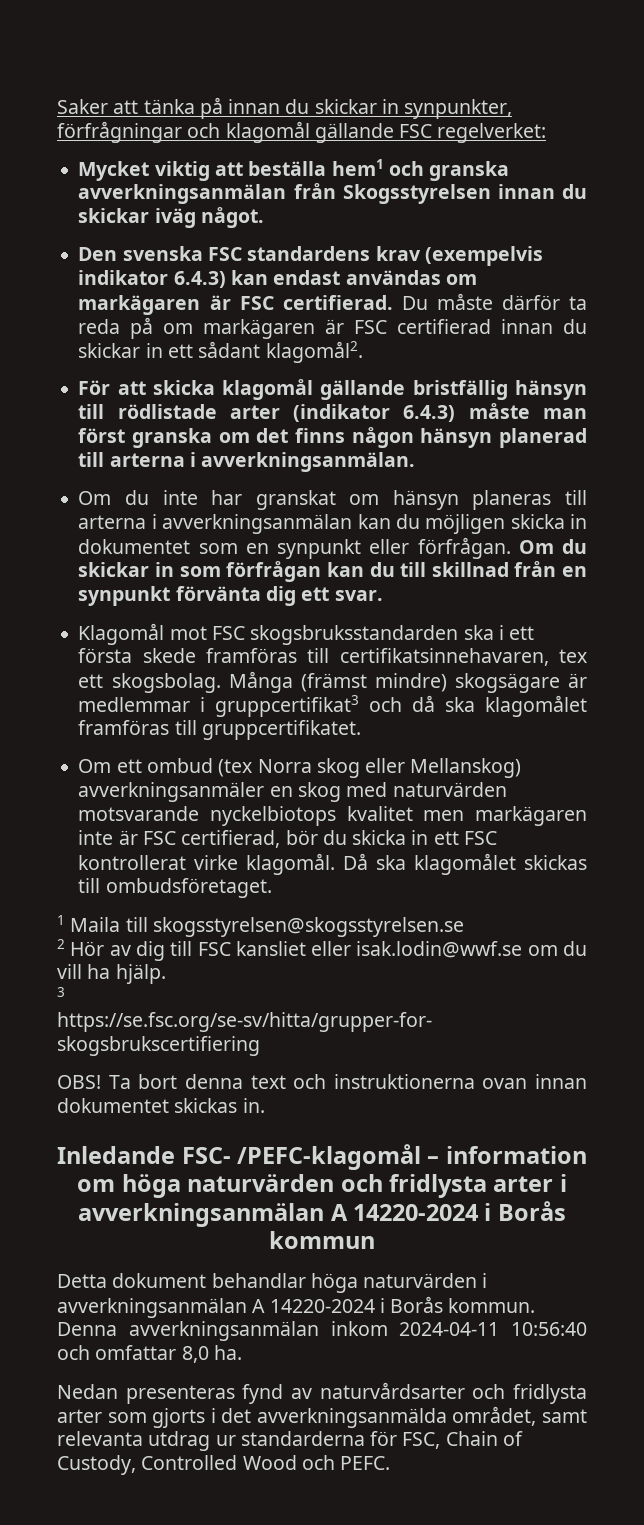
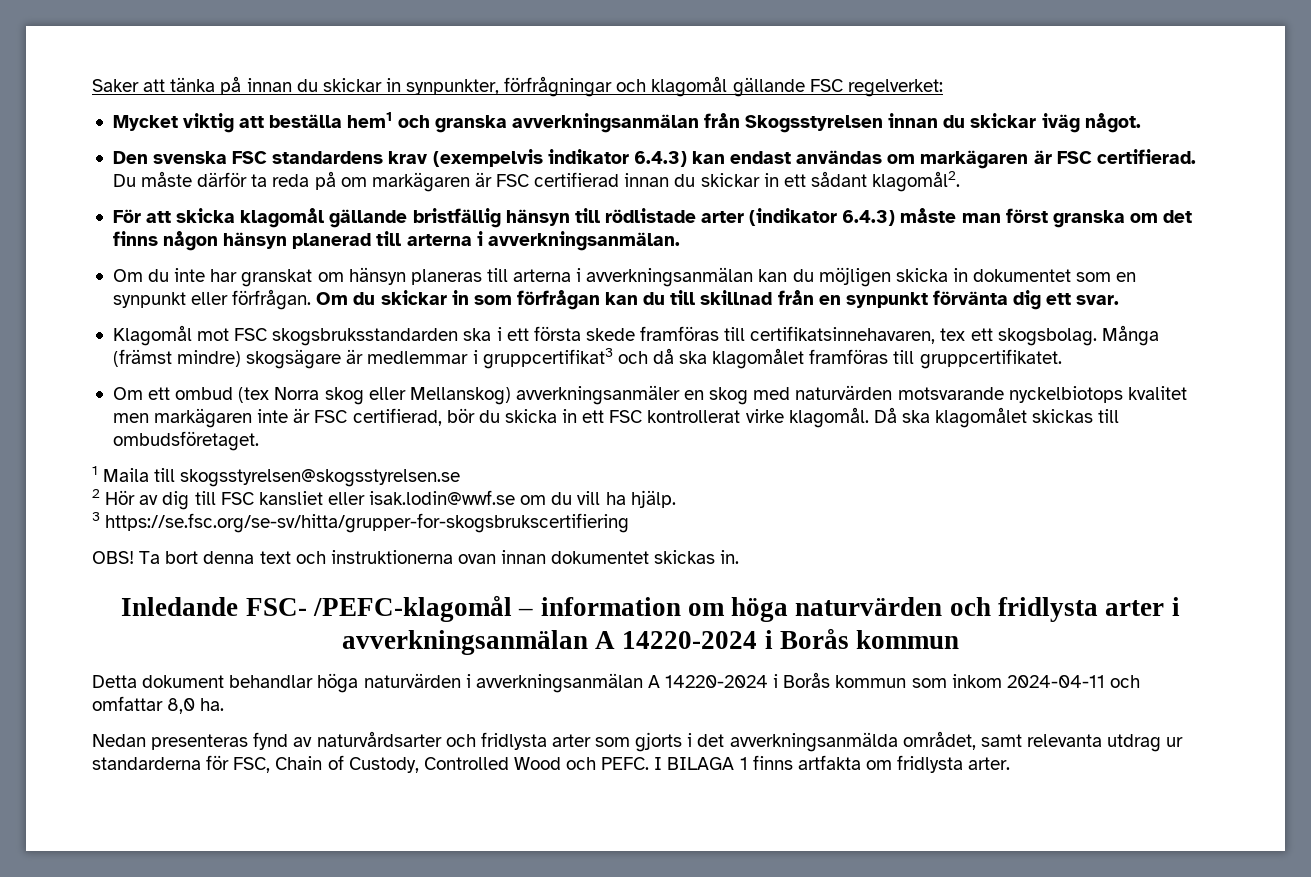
[448,1298,536,1313] [57,1321,319,1341] kommun. Denna avverkningsanmälan -> [835,675,947,688] kommun som
[511,1322,587,1336] 10:56:40 -> (1105, 681) none
(391, 1463) none -> [654,755,1011,773] I BILAGA 1 finns artfakta om fridlysta arter.

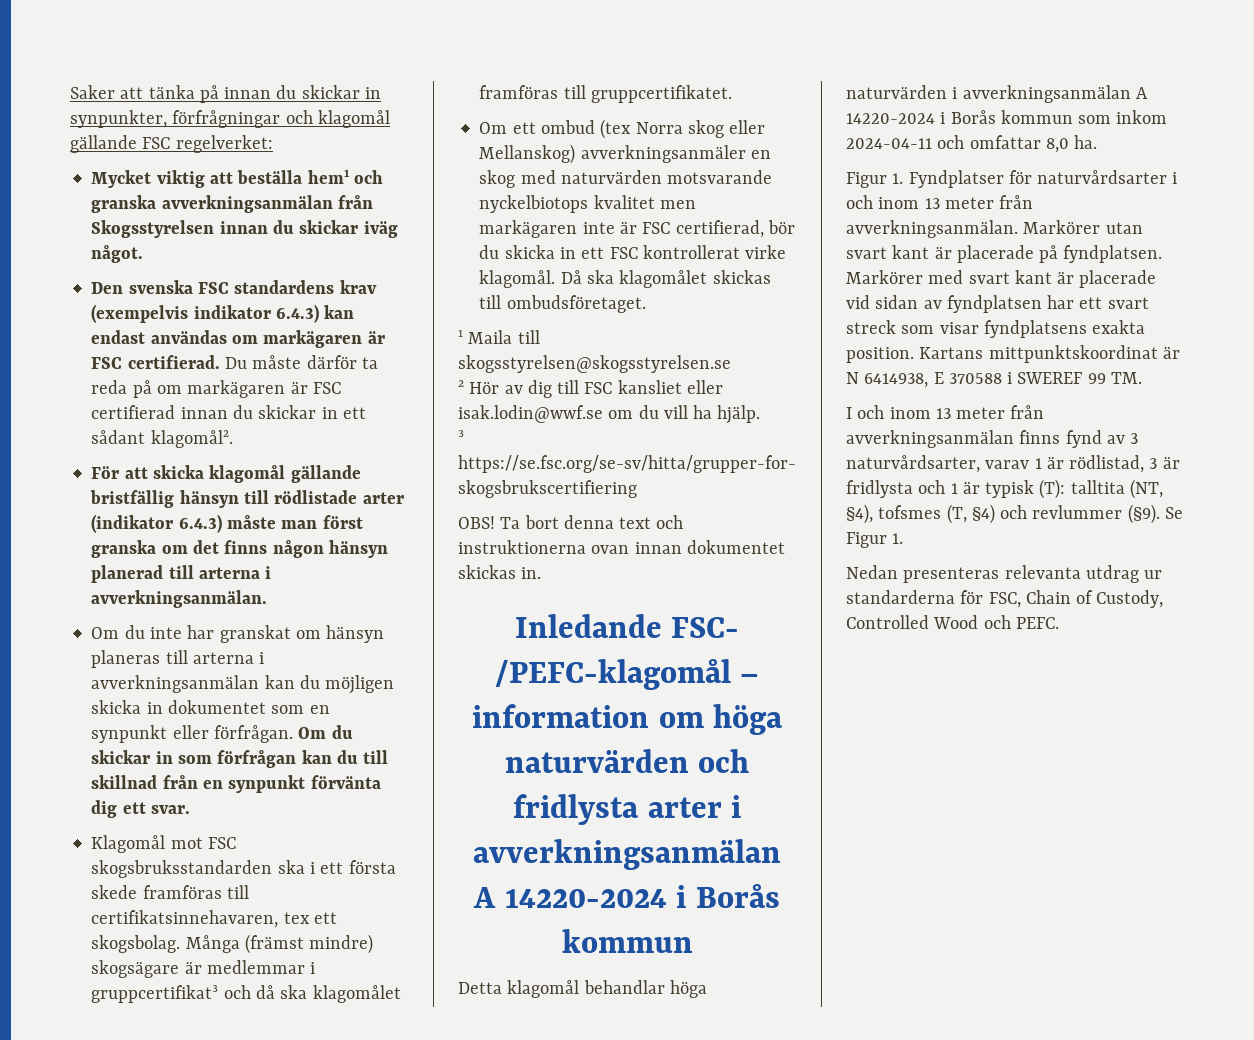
[142,675,225,688] dokument -> [507,980,580,998] klagomål
[92,731,1022,752] Nedan presenteras fynd av naturvårdsarter och fridlysta arter som gjorts i det avverkningsanmälda området, samt -> [846,170,1178,188] [846,195,1034,209] [846,220,1143,238] [846,245,1163,263] [846,270,1157,288] [846,295,1149,313] [846,320,1146,338] [846,345,1180,363] [846,372,1142,388] [846,405,1045,419] [846,430,1139,448] [846,455,1180,473] [846,479,1163,499] [846,504,1183,524] [846,532,904,548] [846,565,1000,583] Figur 1. Fyndplatser för naturvårdsarter i och inom 13 meter från avverkningsanmälan. Markörer utan svart kant är placerade på fyndplatsen. Markörer med svart kant är placerade vid sidan av fyndplatsen har ett svart streck som visar fyndplatsens exakta position. Kartans mittpunktskoordinat är N 6414938, E 370588 i SWEREF 99 TM. // I och inom 13 meter från avverkningsanmälan finns fynd av 3 naturvårdsarter, varav 1 är rödlistad, 3 är fridlysta och 1 är typisk (T): talltita (NT, §4), tofsmes (T, §4) och revlummer (§9). Se Figur 1. // Nedan presenteras
[654,755,1011,773] I BILAGA 1 finns artfakta om fridlysta arter. -> (1059, 623) none

